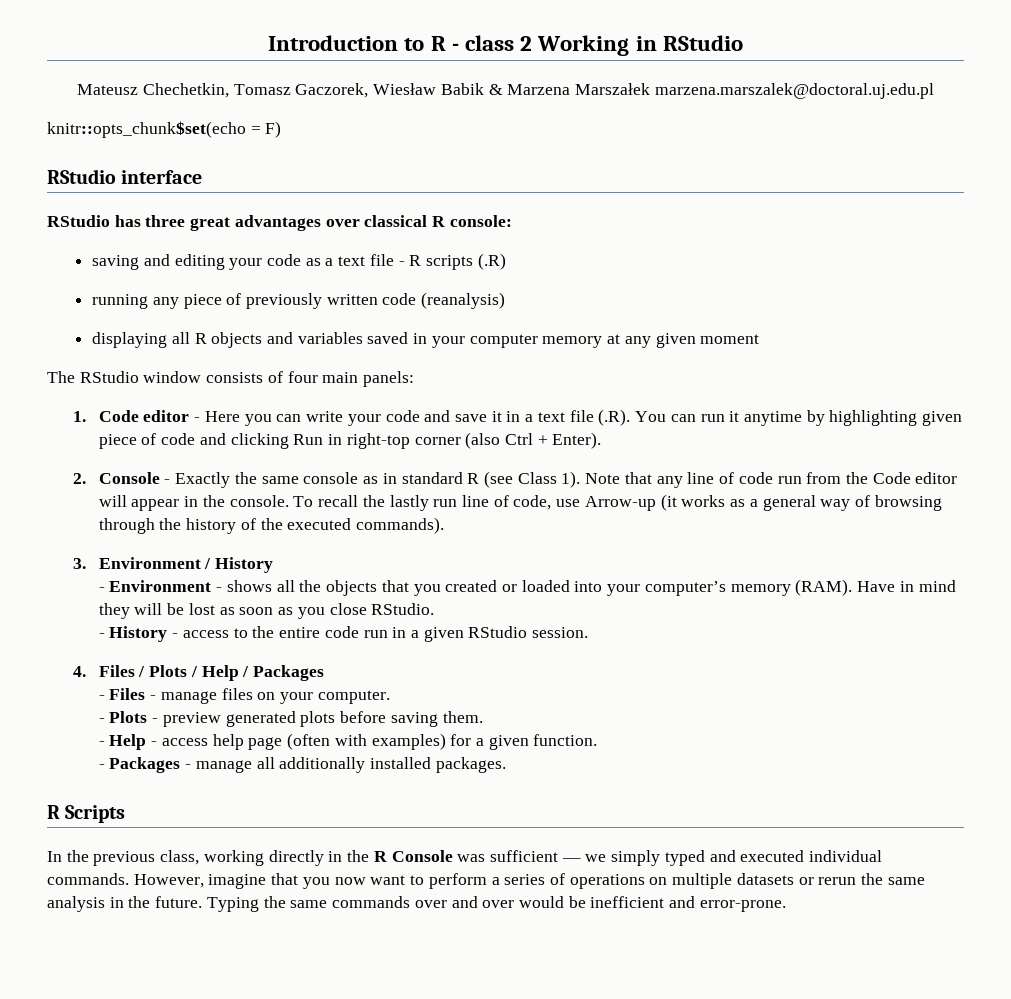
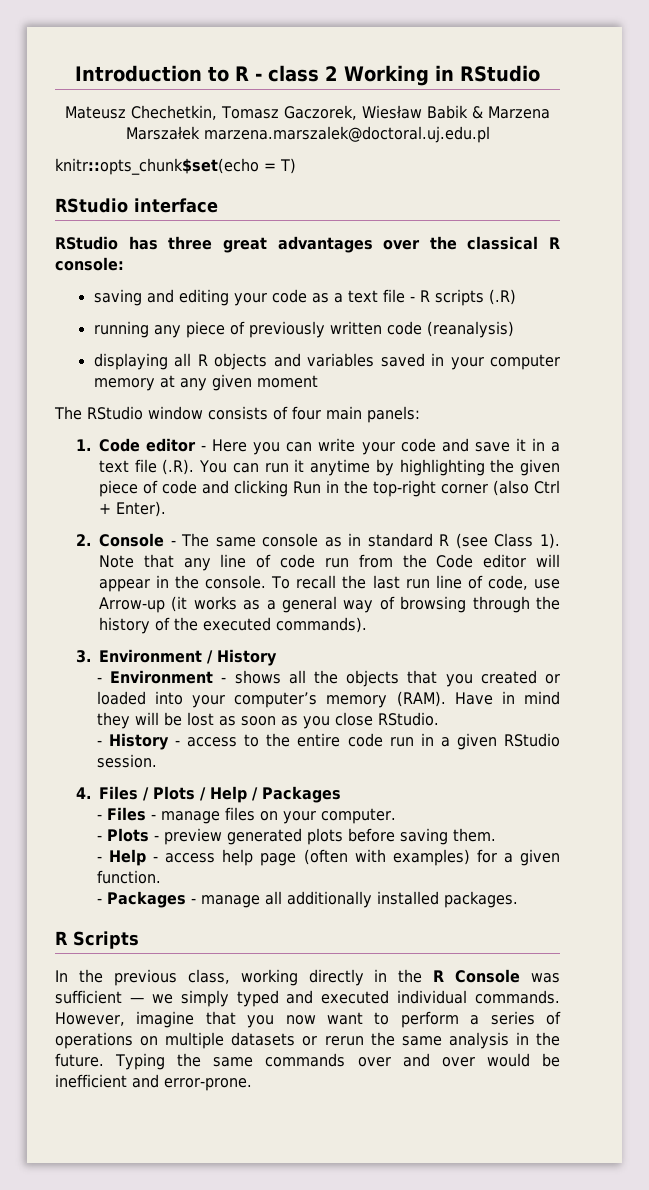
[265,121,282,138] F) -> [280,158,296,174] T)
(360, 223) none -> [429,236,457,250] the
(918, 418) none -> [490,459,515,473] the
[346,433,410,449] right-top -> [343,480,436,497] the top-right
[175,472,257,488] Exactly the -> [181,533,210,547] The
[389,495,429,511] lastly -> [372,575,400,589] last

